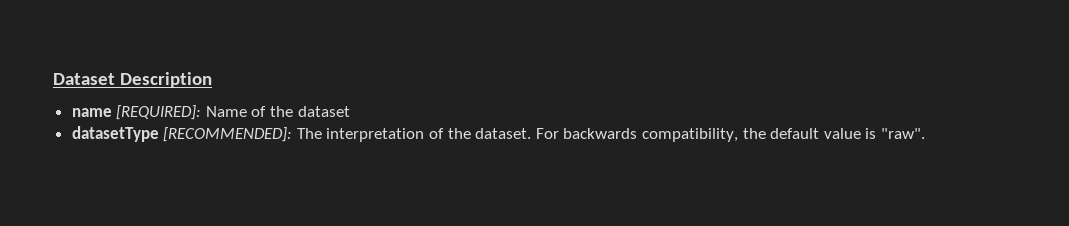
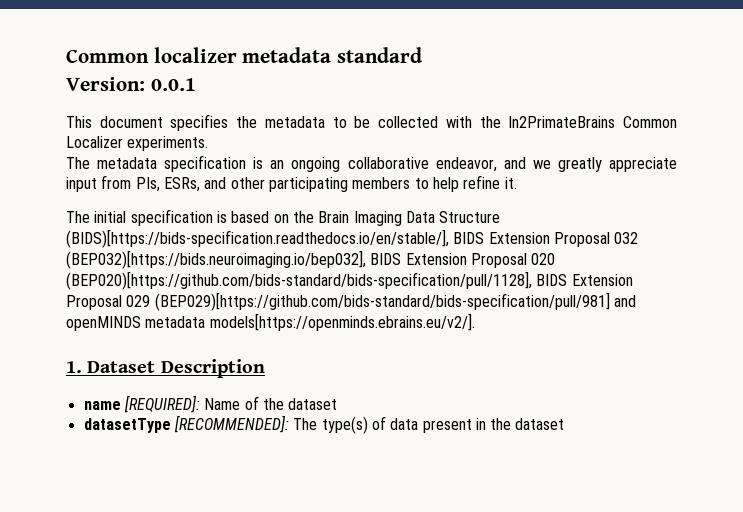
(53, 79) none -> [66,47,423,63] [66,77,196,91] [66,114,678,131] [66,136,209,151] [66,155,678,172] [66,175,517,192] [66,209,501,226] [66,229,639,248] [66,250,556,269] [66,271,633,290] [66,292,636,311] [66,313,475,331] [66,361,82,373] Common localizer metadata standard // Version: 0.0.1 // This document specifies the metadata to be collected with the In2PrimateBrains Common Localizer experiments. // The metadata specification is an ongoing collaborative endeavor, and we greatly appreciate input from PIs, ESRs, and other participating members to help refine it. // The initial specification is based on the Brain Imaging Data Structure (BIDS)[https://bids-specification.readthedocs.io/en/stable/], BIDS Extension Proposal 032 (BEP032)[https://bids.neuroimaging.io/bep032], BIDS Extension Proposal 020 (BEP020)[https://github.com/bids-standard/bids-specification/pull/1128], BIDS Extension Proposal 029 (BEP029)[https://github.com/bids-standard/bids-specification/pull/981] and openMINDS metadata models[https://openminds.ebrains.eu/v2/]. // 1.
[326,128,925,142] interpretation of the dataset. For backwards compatibility, the default value is "raw". -> [321,416,565,434] type(s) of data present in the dataset

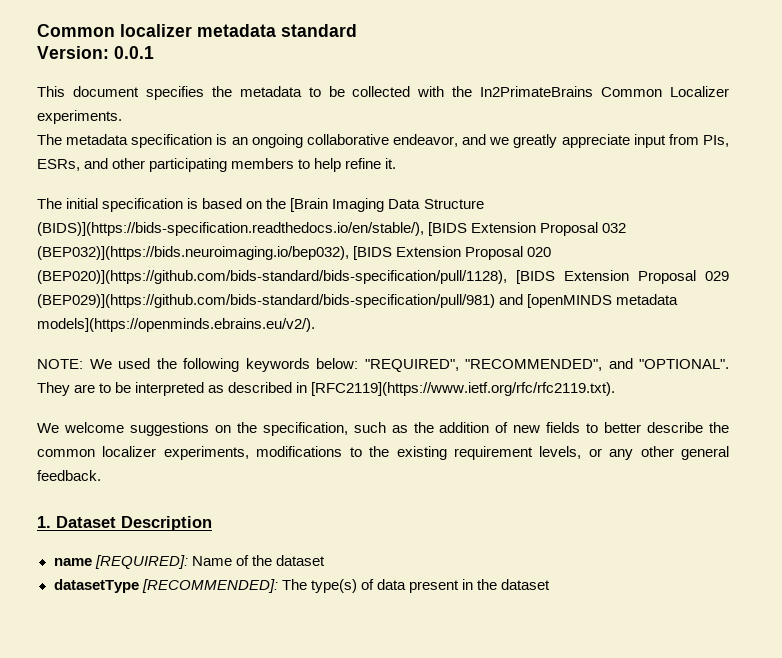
[318,211,350,223] Brain -> [290,198,329,212] [Brain
[66,229,485,248] (BIDS)[https://bids-specification.readthedocs.io/en/stable/], BIDS -> [37,222,468,236] (BIDS)](https://bids-specification.readthedocs.io/en/stable/), [BIDS
[66,250,402,269] (BEP032)[https://bids.neuroimaging.io/bep032], BIDS -> [37,246,393,260] (BEP032)](https://bids.neuroimaging.io/bep032), [BIDS
[66,271,568,290] (BEP020)[https://github.com/bids-standard/bids-specification/pull/1128], BIDS -> [37,270,555,284] (BEP020)](https://github.com/bids-standard/bids-specification/pull/1128), [BIDS
[154,292,636,311] [66,313,475,331] (BEP029)[https://github.com/bids-standard/bids-specification/pull/981] and openMINDS metadata models[https://openminds.ebrains.eu/v2/]. -> [37,294,679,308] [37,318,315,332] [37,358,729,372] [37,382,616,396] [37,422,729,436] [37,446,729,460] [37,470,101,481] (BEP029)](https://github.com/bids-standard/bids-specification/pull/981) and [openMINDS metadata models](https://openminds.ebrains.eu/v2/). // NOTE: We used the following keywords below: "REQUIRED", "RECOMMENDED", and "OPTIONAL". They are to be interpreted as described in [RFC2119](https://www.ietf.org/rfc/rfc2119.txt). // We welcome suggestions on the specification, such as the addition of new fields to better describe the common localizer experiments, modifications to the existing requirement levels, or any other general feedback.

